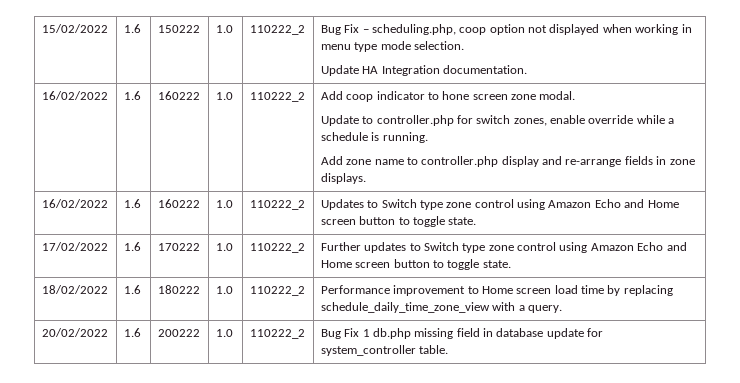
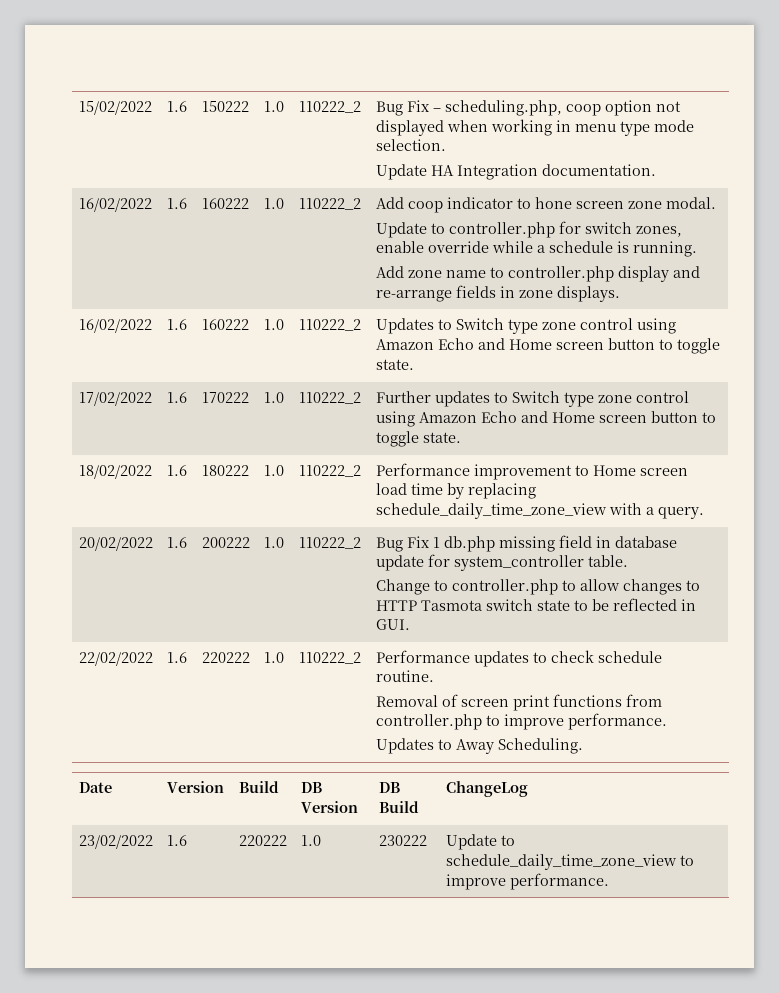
(449, 349) none -> [375,579,700,595] [375,598,696,611] [375,619,410,630] [78,652,153,666] [166,652,187,663] [201,652,250,663] [263,652,284,663] [298,652,361,664] [375,650,662,667] [375,670,434,682] [375,694,662,711] [375,713,667,730] [375,738,583,754] [78,782,112,793] [166,781,224,793] [238,781,279,793] [300,782,322,793] [300,801,358,813] [378,782,400,793] [378,801,419,813] [445,781,528,797] [78,835,153,849] [166,835,187,846] [238,835,287,846] [300,835,321,846] [378,835,427,846] [445,834,515,850] [445,854,694,870] [445,873,609,890] // Change to controller.php to allow changes to HTTP Tasmota switch state to be reflected in GUI. // 22/02/2022 | 1.6 | 220222 | 1.0 | 110222_2 | Performance updates to check schedule routine. // Removal of screen print functions from controller.php to improve performance. // Updates to Away Scheduling. // Date | Version | Build | DB Version | DB Build | ChangeLog // 23/02/2022 | 1.6 | 220222 | 1.0 | 230222 | Update to schedule_daily_time_zone_view to improve performance.

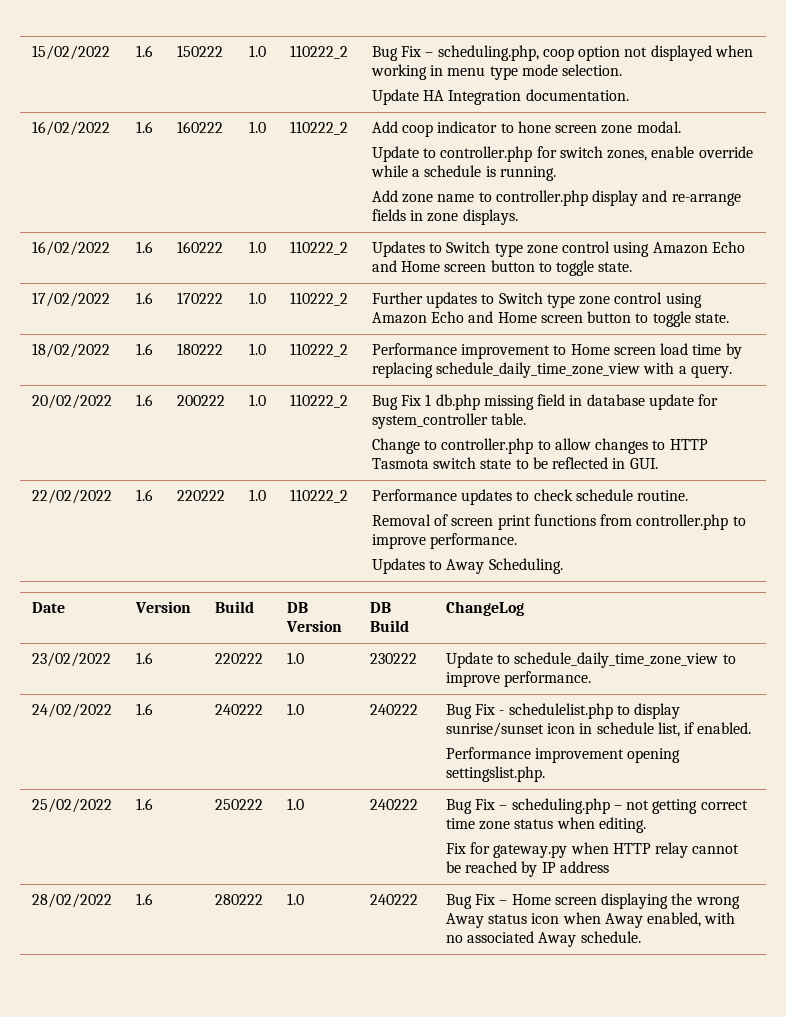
(609, 881) none -> [31,703,112,718] [135,703,153,715] [214,704,263,715] [286,703,304,715] [369,704,418,715] [445,703,681,719] [445,722,752,737] [445,747,681,763] [445,766,545,782] [31,798,112,813] [135,798,153,810] [214,799,263,810] [286,798,304,810] [369,799,418,810] [445,798,748,814] [445,817,646,833] [445,842,740,858] [445,861,609,877] [31,893,112,908] [135,893,153,905] [214,894,263,905] [286,893,304,905] [369,894,418,905] [445,893,740,909] [445,912,736,928] [445,931,641,947] // 24/02/2022 | 1.6 | 240222 | 1.0 | 240222 | Bug Fix - schedulelist.php to display sunrise/sunset icon in schedule list, if enabled. // Performance improvement opening settingslist.php. // 25/02/2022 | 1.6 | 250222 | 1.0 | 240222 | Bug Fix – scheduling.php – not getting correct time zone status when editing. // Fix for gateway.py when HTTP relay cannot be reached by IP address // 28/02/2022 | 1.6 | 280222 | 1.0 | 240222 | Bug Fix – Home screen displaying the wrong Away status icon when Away enabled, with no associated Away schedule.

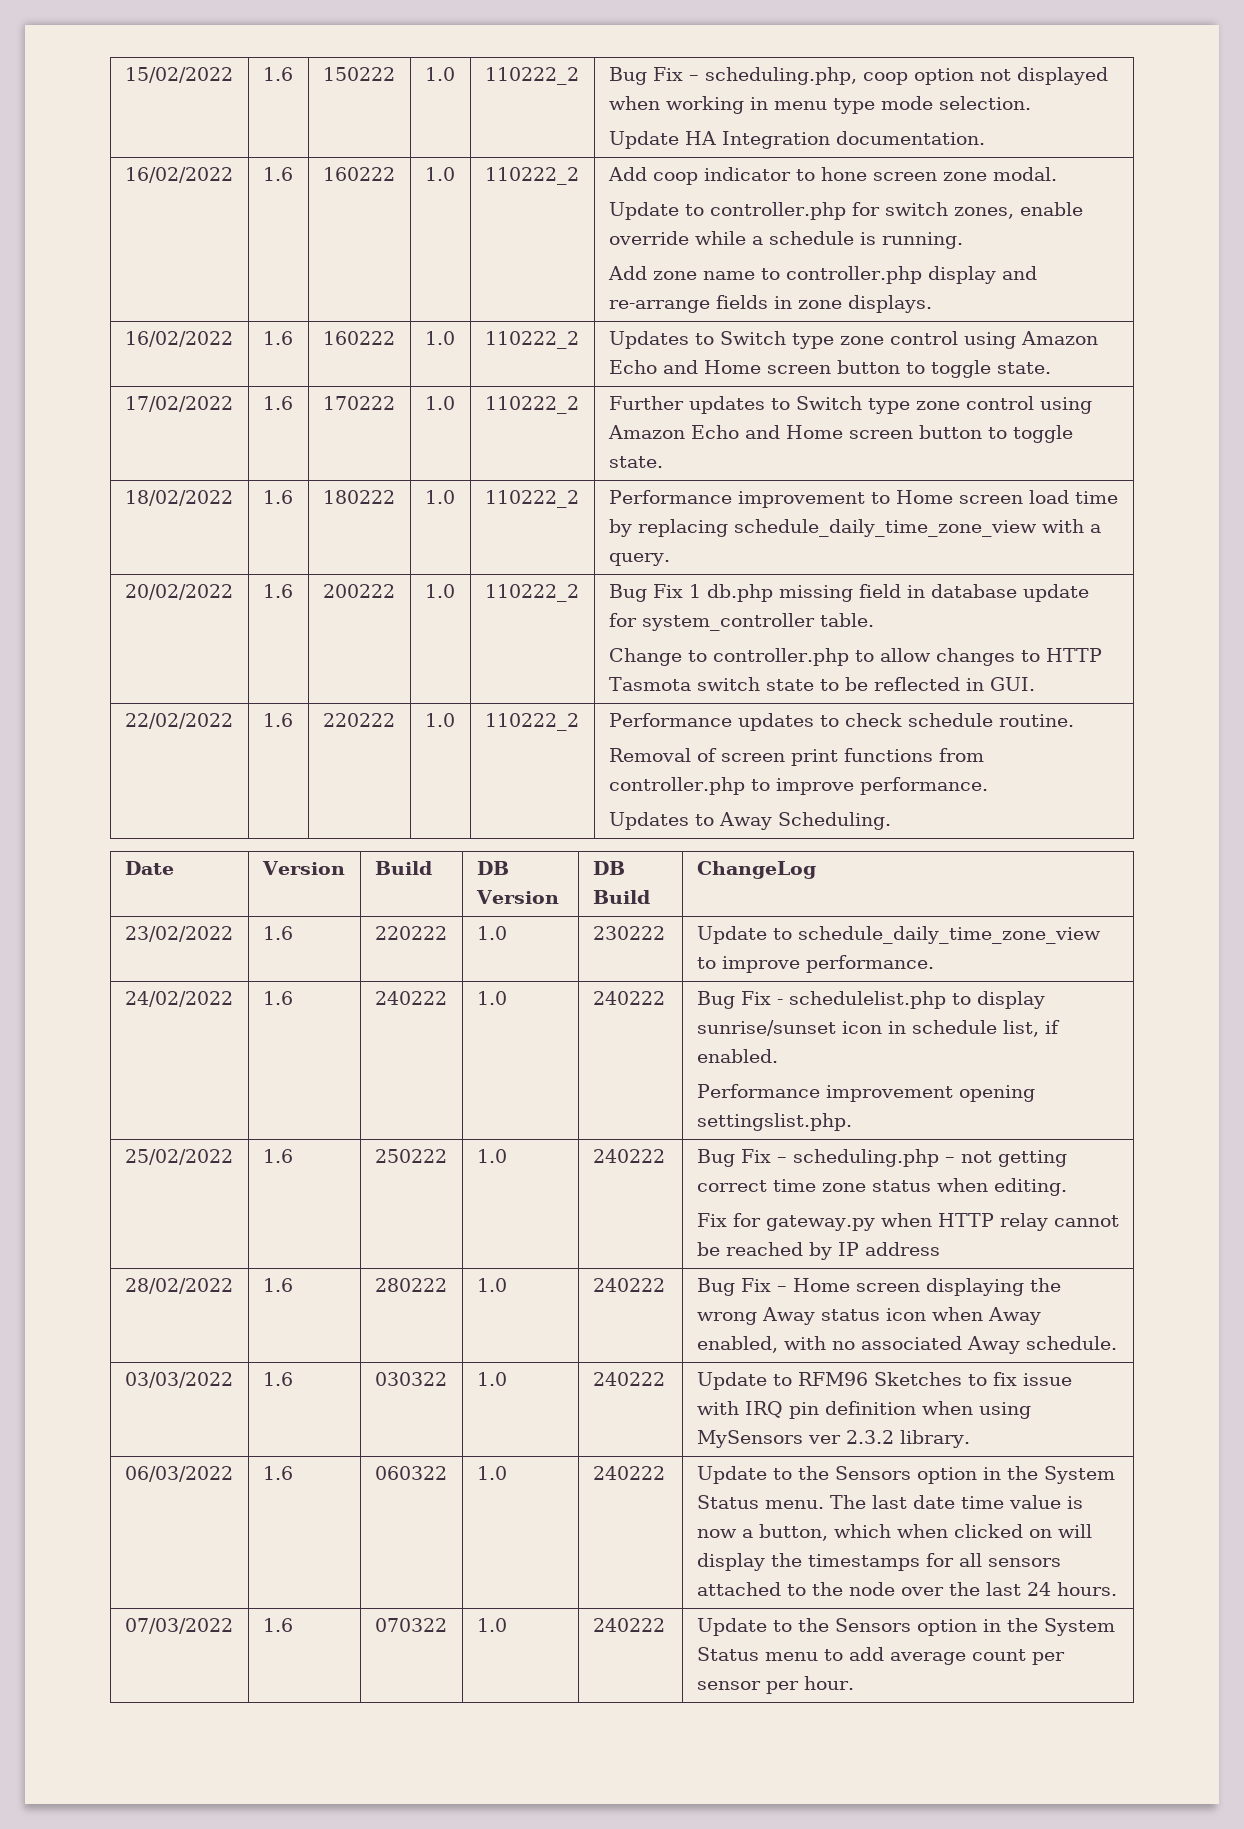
(641, 937) none -> [124,1372,233,1388] [262,1372,293,1386] [374,1372,447,1386] [476,1372,507,1386] [592,1372,665,1386] [696,1372,1072,1390] [696,1401,1031,1419] [696,1430,970,1448] [124,1466,233,1482] [262,1466,293,1480] [374,1466,447,1480] [476,1466,507,1480] [592,1466,665,1480] [696,1466,1115,1484] [696,1495,1083,1509] [696,1524,1092,1541] [696,1553,1061,1571] [696,1582,1117,1596] [124,1618,233,1634] [262,1618,293,1632] [374,1618,447,1632] [476,1618,507,1632] [592,1618,665,1632] [696,1618,1115,1636] [696,1647,1065,1665] [696,1676,854,1694] // 03/03/2022 | 1.6 | 030322 | 1.0 | 240222 | Update to RFM96 Sketches to fix issue with IRQ pin definition when using MySensors ver 2.3.2 library. // 06/03/2022 | 1.6 | 060322 | 1.0 | 240222 | Update to the Sensors option in the System Status menu. The last date time value is now a button, which when clicked on will display the timestamps for all sensors attached to the node over the last 24 hours. // 07/03/2022 | 1.6 | 070322 | 1.0 | 240222 | Update to the Sensors option in the System Status menu to add average count per sensor per hour.

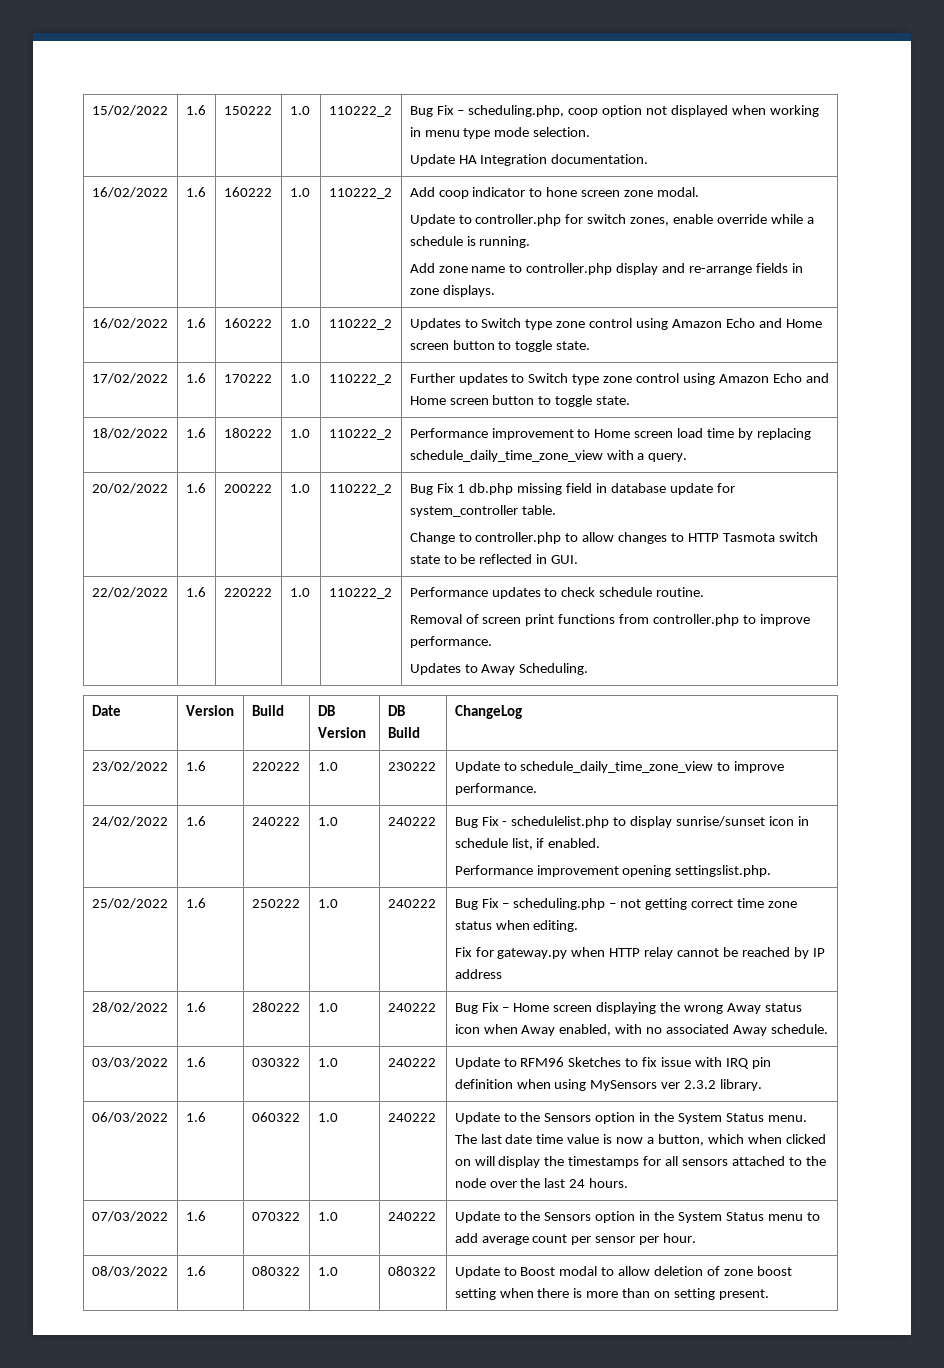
(854, 1683) none -> [91,1266,168,1277] [185,1266,206,1276] [251,1266,300,1276] [317,1267,338,1276] [387,1266,436,1276] [454,1266,792,1278] [454,1288,769,1300] // 08/03/2022 | 1.6 | 080322 | 1.0 | 080322 | Update to Boost modal to allow deletion of zone boost setting when there is more than on setting present.

